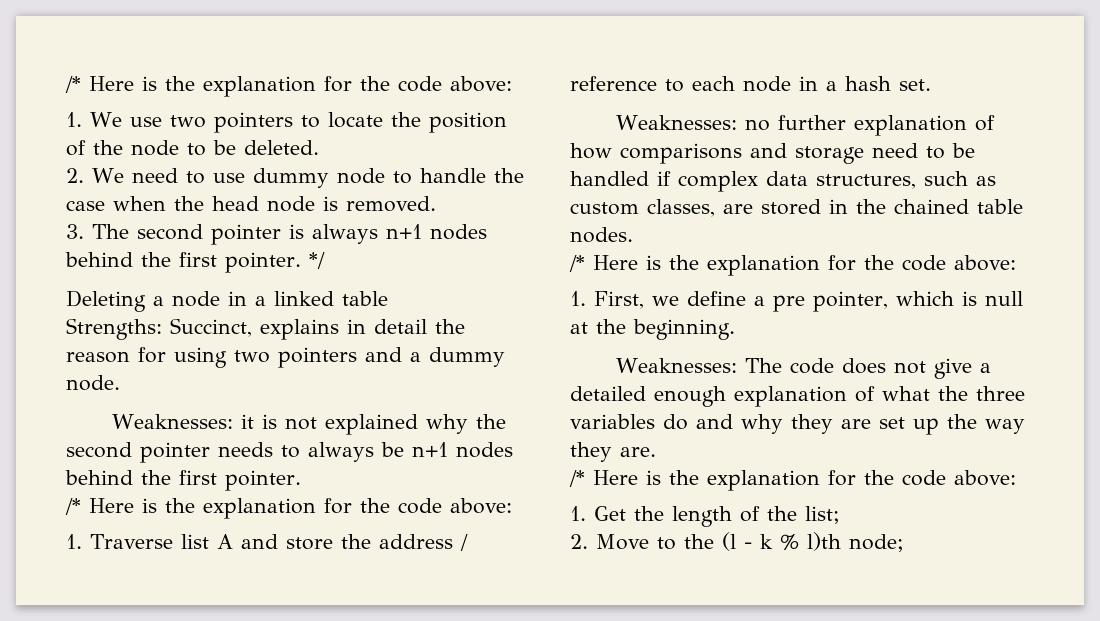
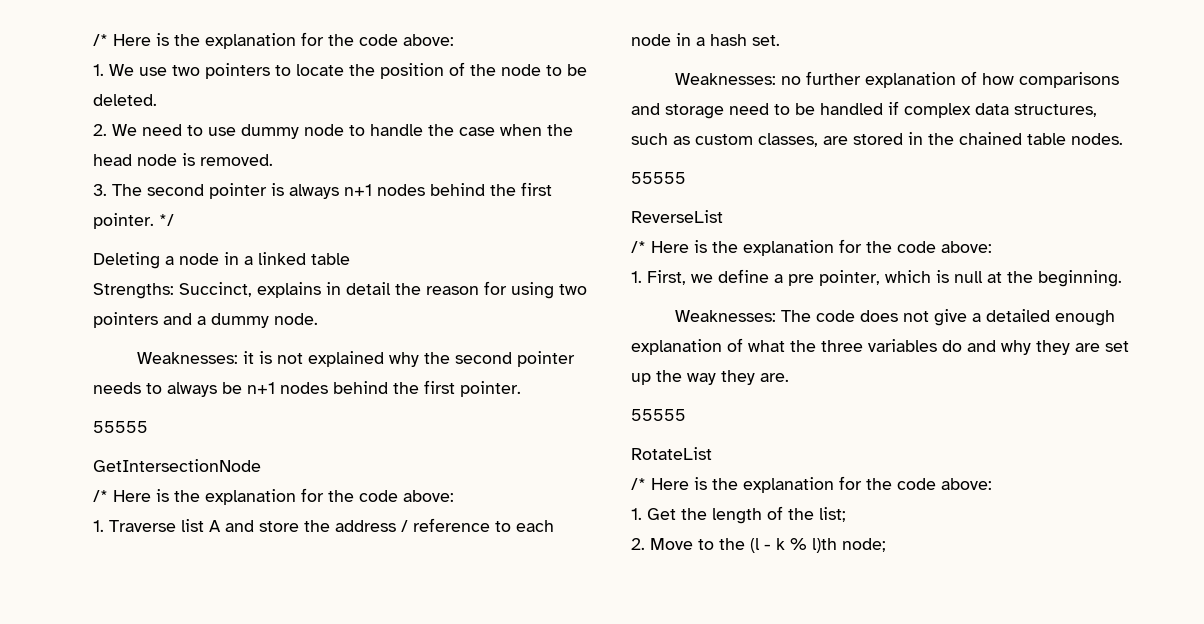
(301, 480) none -> [93,421,148,433] [93,459,261,472] // 55555 // GetIntersectionNode
(633, 235) none -> [631,172,686,184] [631,210,723,223] // 55555 // ReverseList
(656, 452) none -> [631,409,686,421] [631,447,712,460] // 55555 // RotateList

